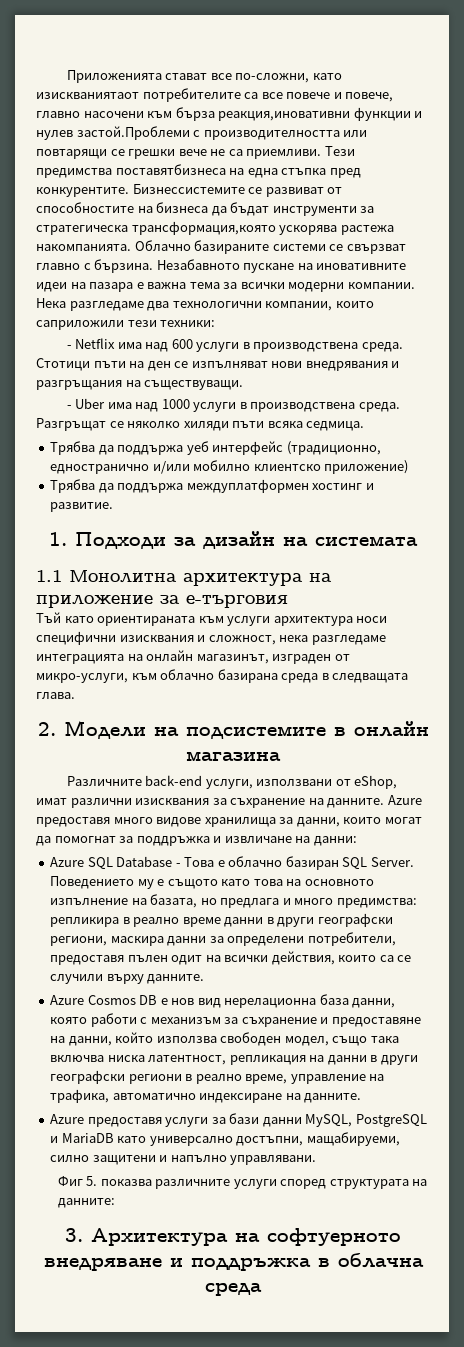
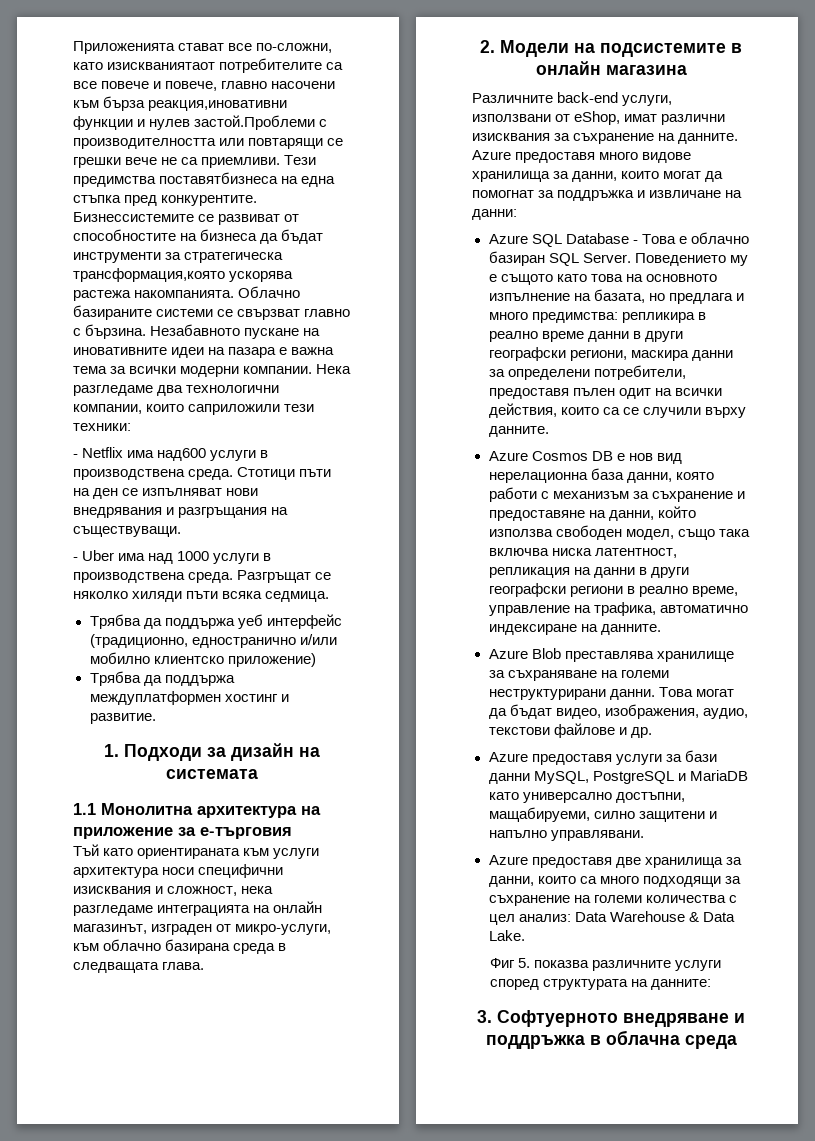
[145,339,193,352] над 600 -> [157,448,207,461] над600
(362, 1098) none -> [488,648,734,662] [488,670,669,681] [488,687,734,700] [488,704,748,719] [488,723,652,738] // Azure Blob преставлява хранилище за съхраняване на големи неструктурирани данни. Това могат да бъдат видео, изображения, аудио, текстови файлове и др.
(317, 1160) none -> [488,855,742,868] [488,876,741,887] [488,895,737,906] [488,911,735,925] [488,930,525,941] // Azure предоставя две хранилища за данни, които са много подходящи за съхранение на големи количества с цел анализ: Data Warehouse & Data Lake.
[91,1228,401,1246] Архитектура на софтуерното -> [497,1010,618,1027] Софтуерното

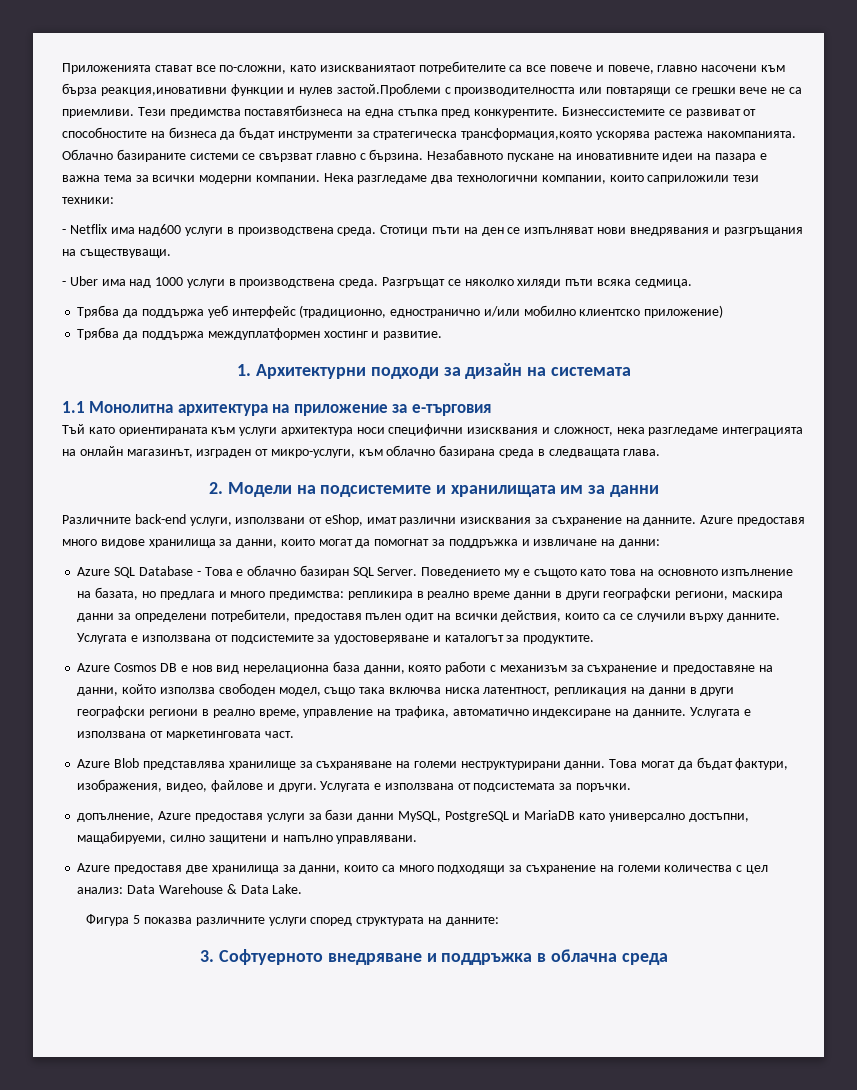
[124,744,202,761] Подходи -> [256,364,439,379] Архитектурни подходи
[731,43,742,53] [535,61,687,75] в онлайн магазина -> [436,485,659,497] и хранилищата им за данни
(549, 431) none -> [77,633,595,644] Услугата е използвана от подсистемите за удостоверяване и каталогът за продуктите.
(661, 629) none -> [689,707,751,718] [77,731,294,740] Услугата е използвана от маркетинговата част.
[564,651,654,662] преставлява -> [142,761,225,770] представлява
[555,704,748,719] [488,723,652,738] видео, изображения, аудио, текстови файлове и др. // -> [735,758,789,770] [77,779,631,792] [77,813,155,822] фактури, изображения, видео, файлове и други. Услугата е използвана от подсистемата за поръчки. // допълнение,
[489,958,530,968] Фиг 5. -> [86,914,141,926] Фигура 5

